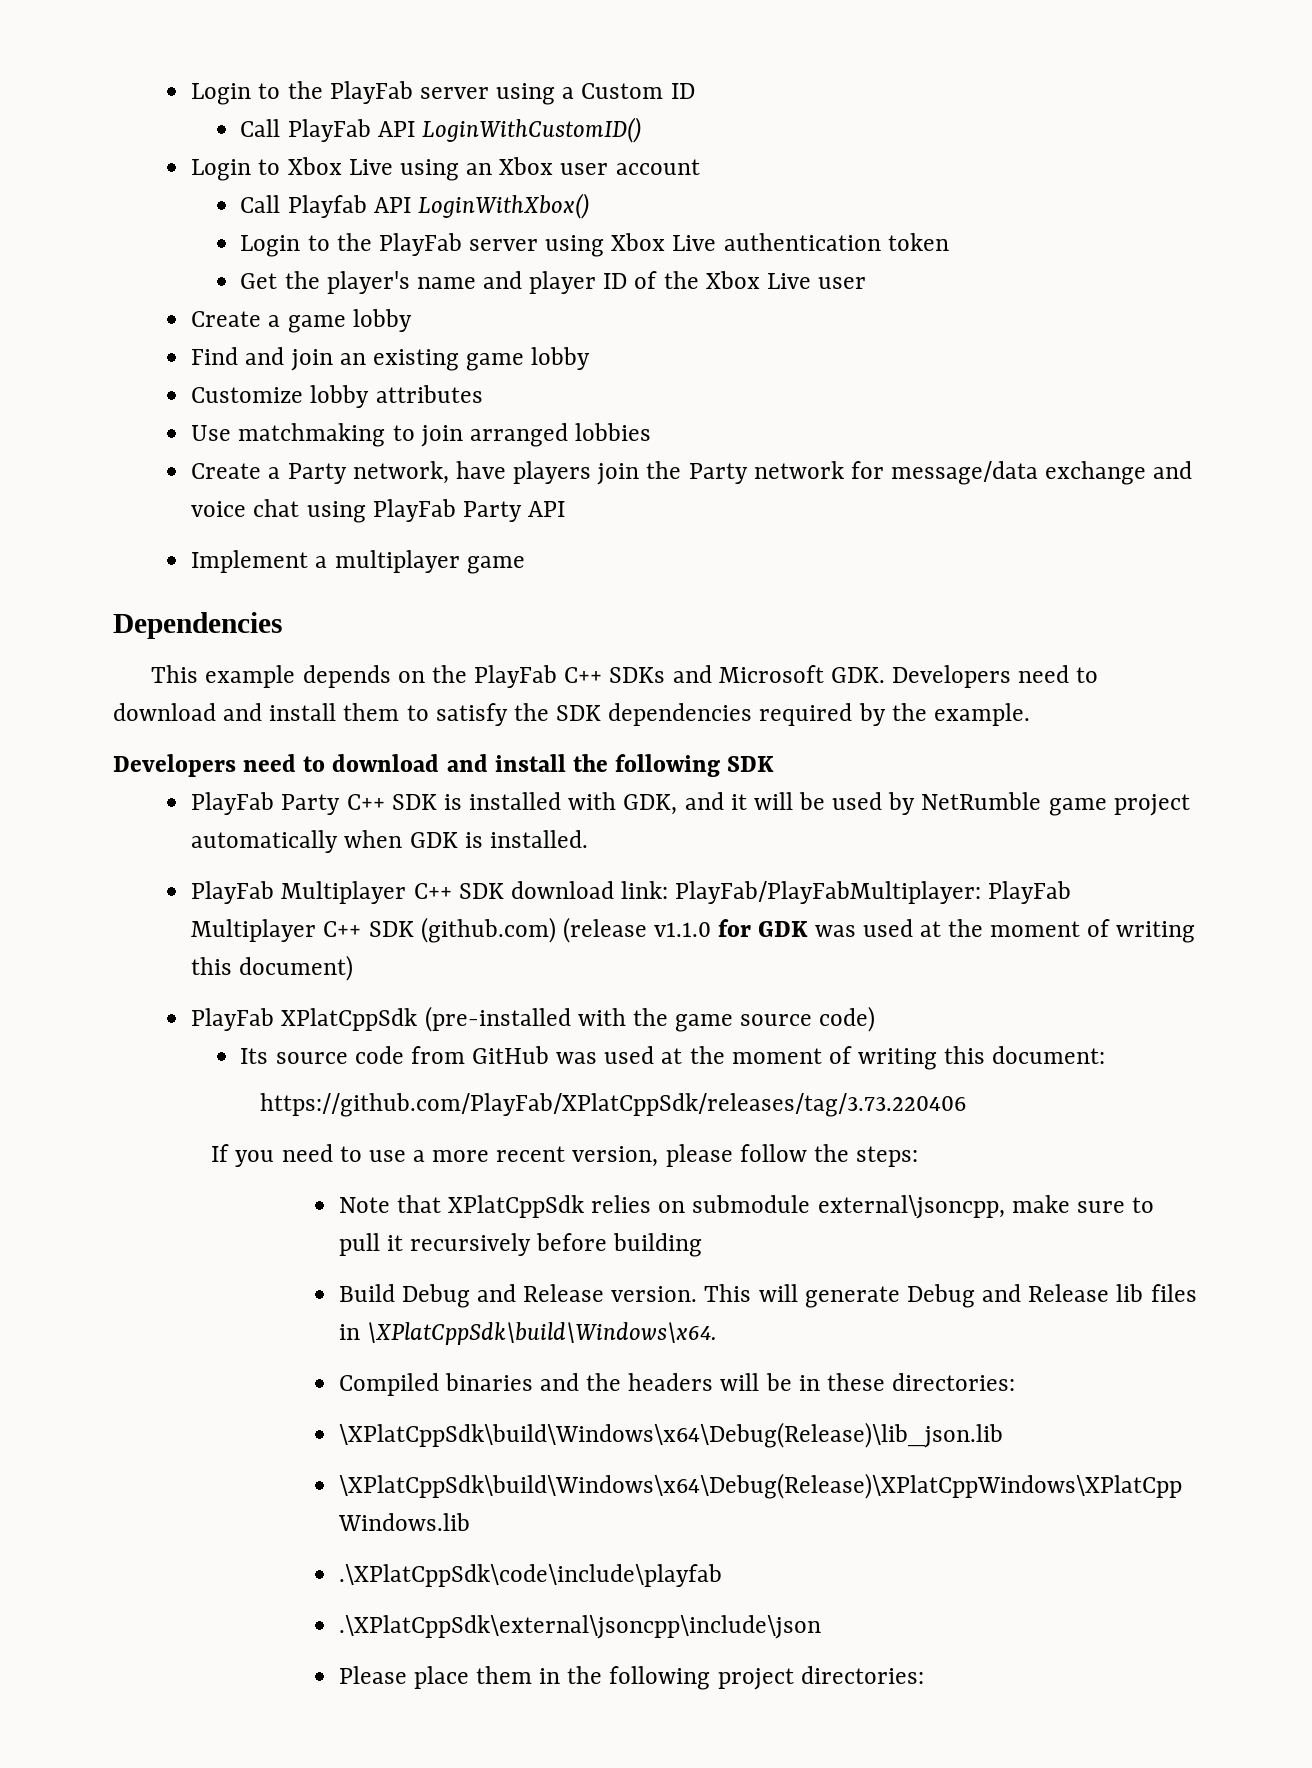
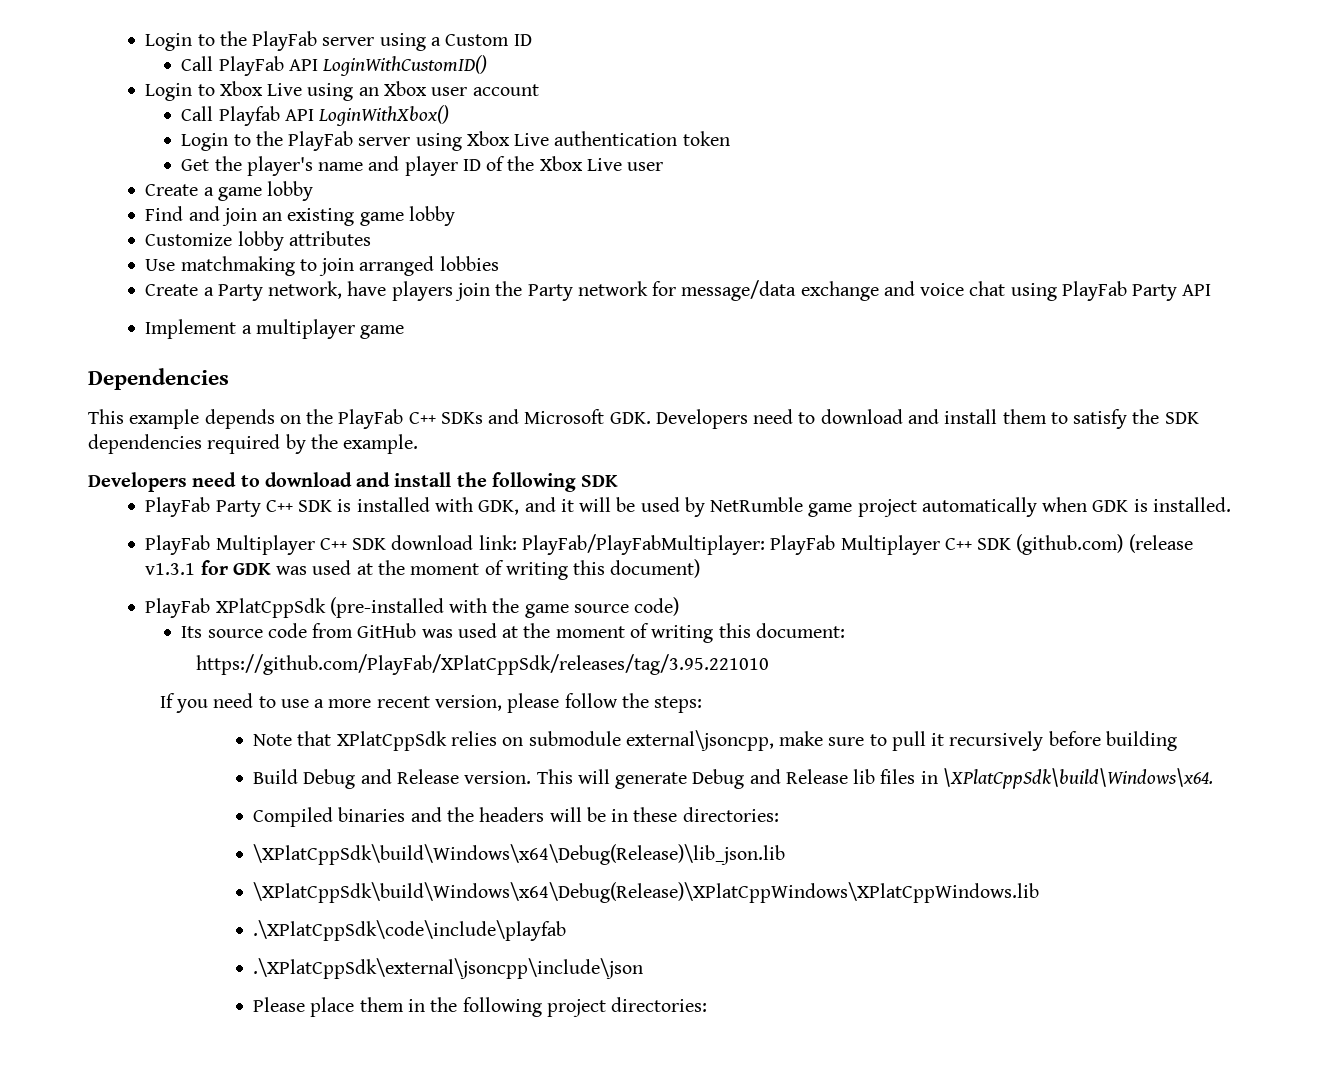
[654,922,712,937] v1.1.0 -> [145,563,196,575] v1.3.1
[260,1093,967,1117] https://github.com/PlayFab/XPlatCppSdk/releases/tag/3.73.220406 -> [195,654,769,675] https://github.com/PlayFab/XPlatCppSdk/releases/tag/3.95.221010

